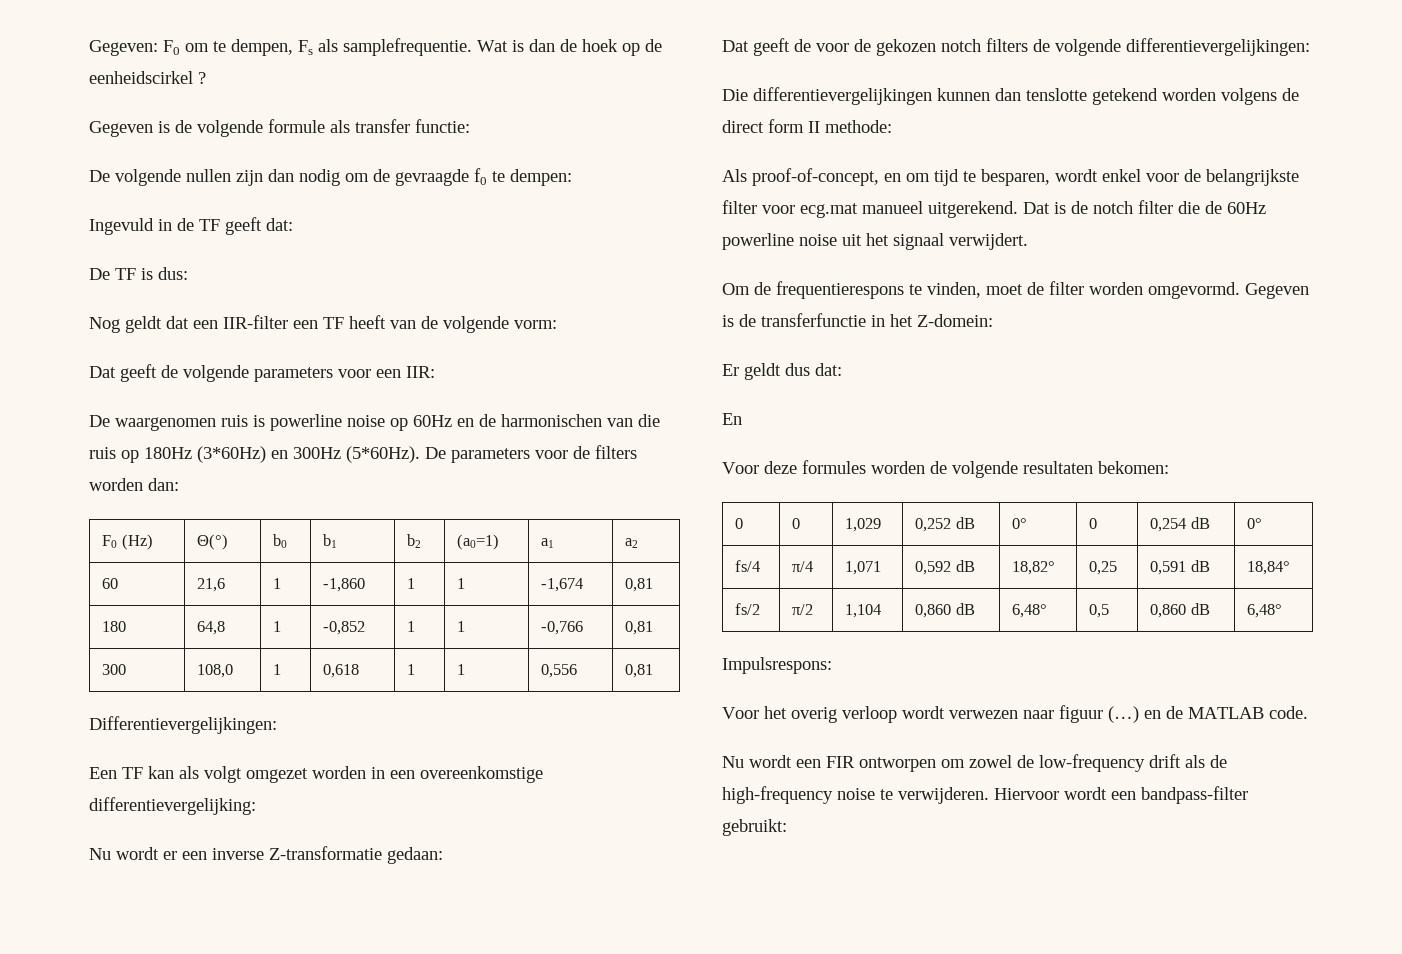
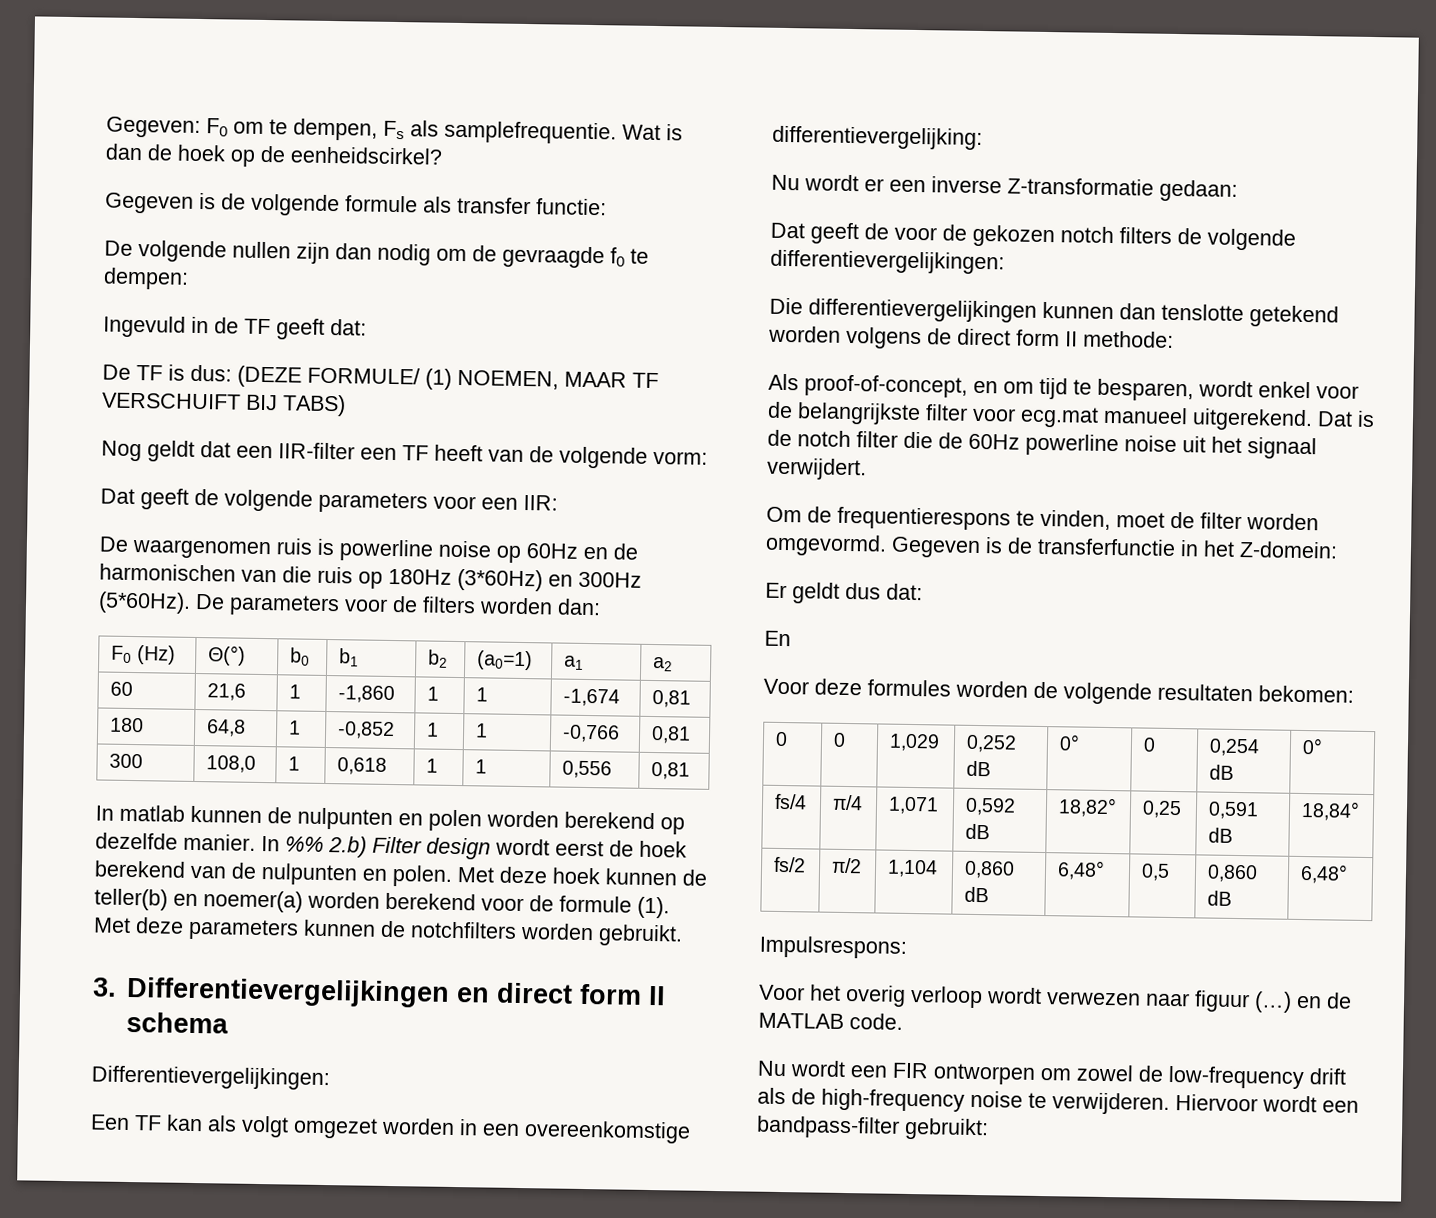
[89,71,206,84] eenheidscirkel ? -> [290,146,443,165] eenheidscirkel?
(188, 273) none -> [237,365,659,390] [102,392,346,417] (DEZE FORMULE/ (1) NOEMEN, MAAR TF VERSCHUIFT BIJ TABS)
(654, 671) none -> [95,804,685,835] [95,832,687,860] [94,860,707,887] [94,888,670,919] [93,917,683,947] [92,976,666,1008] [125,1011,229,1034] // In matlab kunnen de nulpunten en polen worden berekend op dezelfde manier. In %% 2.b) Filter design wordt eerst de hoek berekend van de nulpunten en polen. Met deze hoek kunnen de teller(b) en noemer(a) worden berekend voor de formule (1). Met deze parameters kunnen de notchfilters worden gebruikt. // 3. Differentievergelijkingen en direct form II schema

